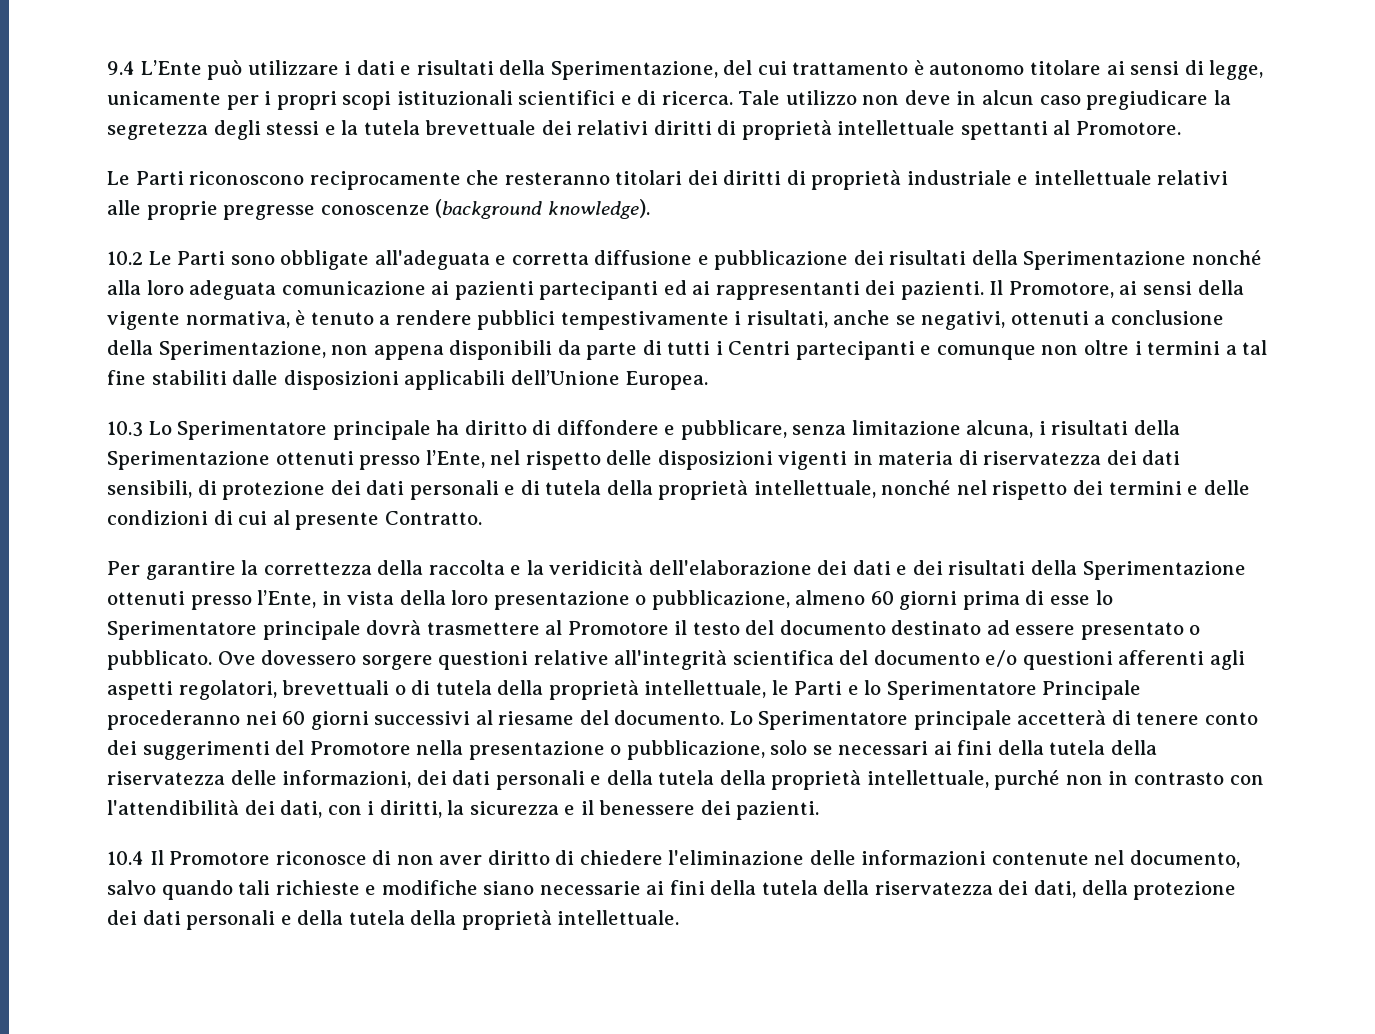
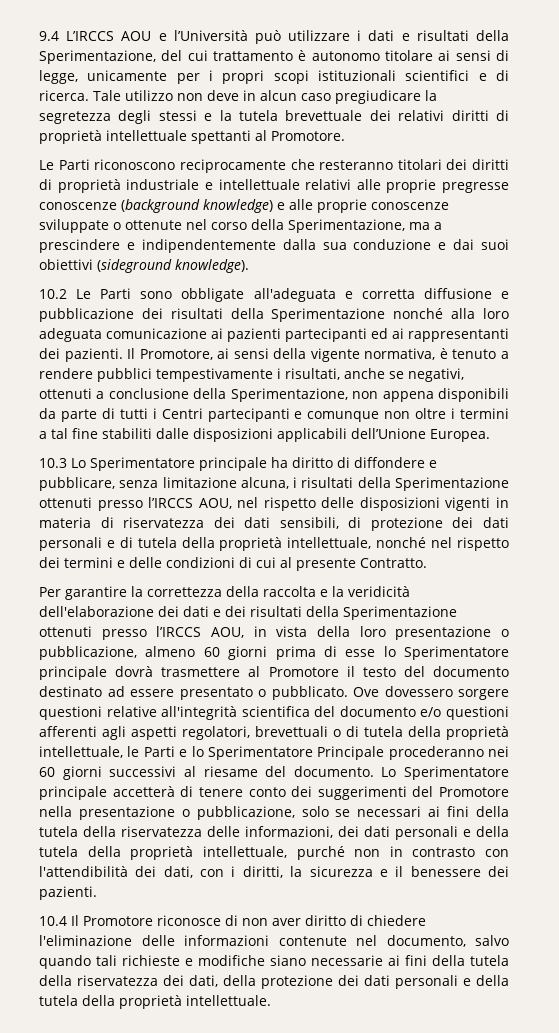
[140,60,202,75] L’Ente -> [66,30,248,41] L’IRCCS AOU e l’Università
(543, 209) none -> [203,199,449,213] [39,219,442,233] [39,239,509,253] [39,259,172,273] knowledge) e alle proprie conoscenze sviluppate o ottenute nel corso della Sperimentazione, ma a prescindere e indipendentemente dalla sua conduzione e dai suoi obiettivi (sideground
[425,450,485,468] l’Ente, -> [148,497,232,509] l’IRCCS AOU,
[257,590,317,608] l’Ente, -> [156,626,244,638] l’IRCCS AOU,

